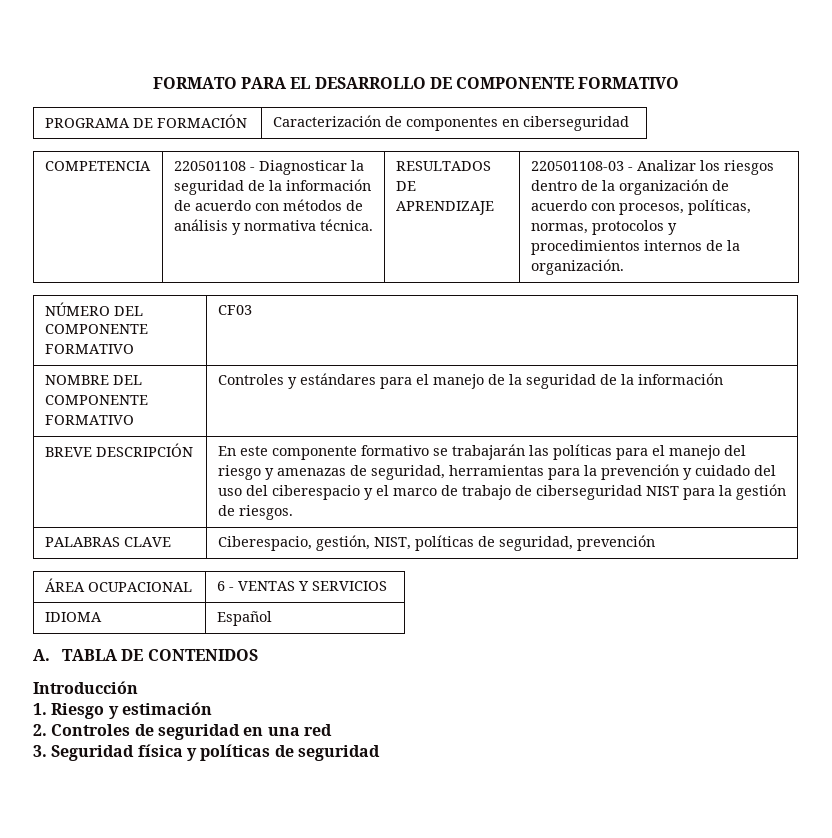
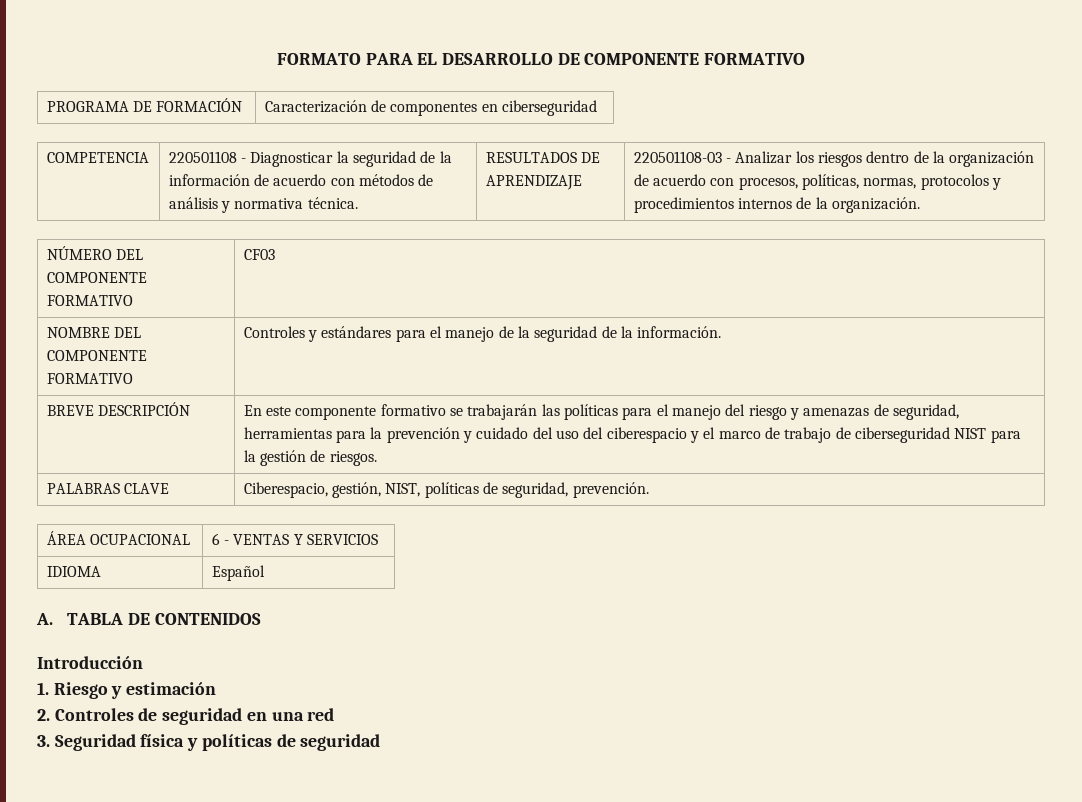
[637,373,723,385] información -> [637,326,722,338] información.
[576,535,655,551] prevención -> [572,482,649,498] prevención.

